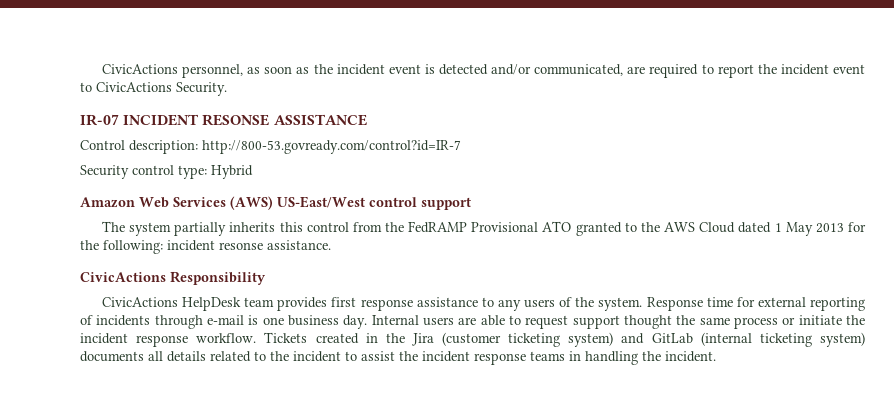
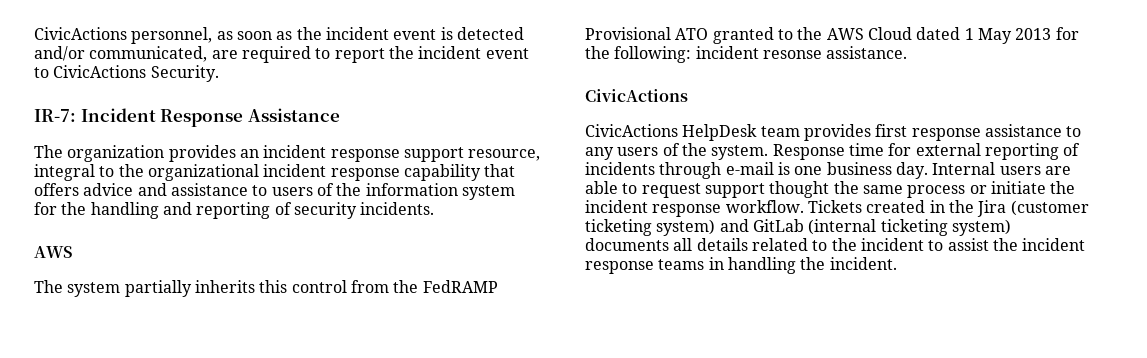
[80,114,367,126] [80,140,461,154] [80,165,253,179] [80,196,471,210] IR-07 INCIDENT RESONSE ASSISTANCE // Control description: http://800-53.govready.com/control?id=IR-7 // Security control type: Hybrid // Amazon Web Services (AWS) US-East/West control support -> [34,108,340,127] [34,145,541,162] [34,164,516,181] [34,183,515,200] [34,202,435,219] [34,246,73,258] IR-7: Incident Response Assistance // The organization provides an incident response support resource, integral to the organizational incident response capability that offers advice and assistance to users of the information system for the handling and reporting of security incidents. // AWS
[170,271,266,285] Responsibility -> (688, 95) none

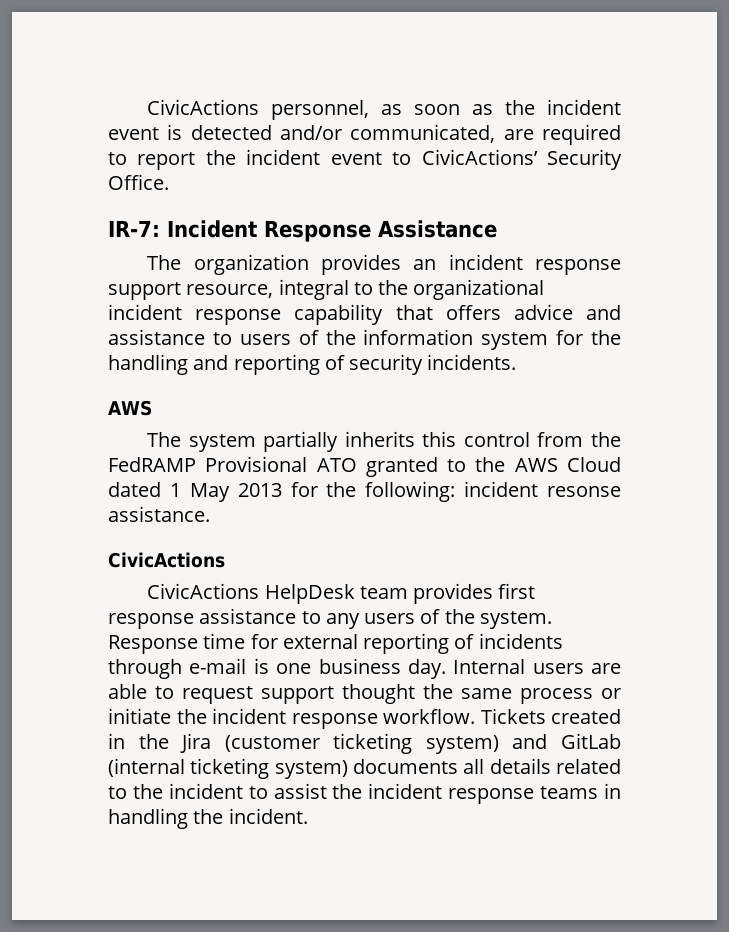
[53,65,219,82] CivicActions Security. -> [421,149,622,170] [108,174,169,190] CivicActions’ Security Office.

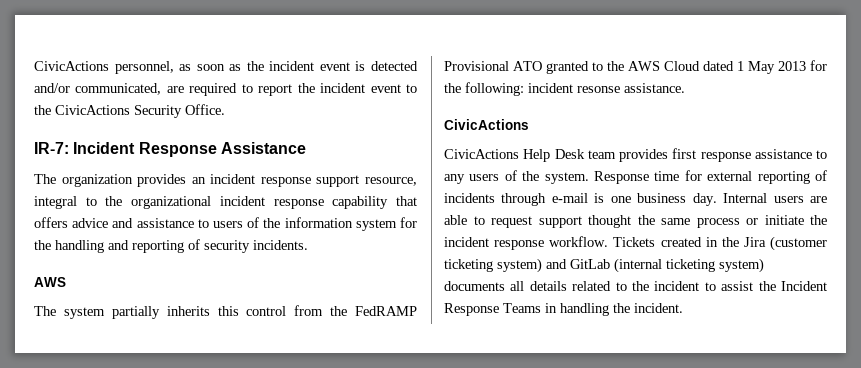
[421,149,538,165] CivicActions’ -> [34,105,130,115] the CivicActions
[264,584,355,604] HelpDesk -> [523,149,585,162] Help Desk
[368,783,599,804] incident response teams -> [781,281,827,291] [444,303,541,316] Incident Response Teams

